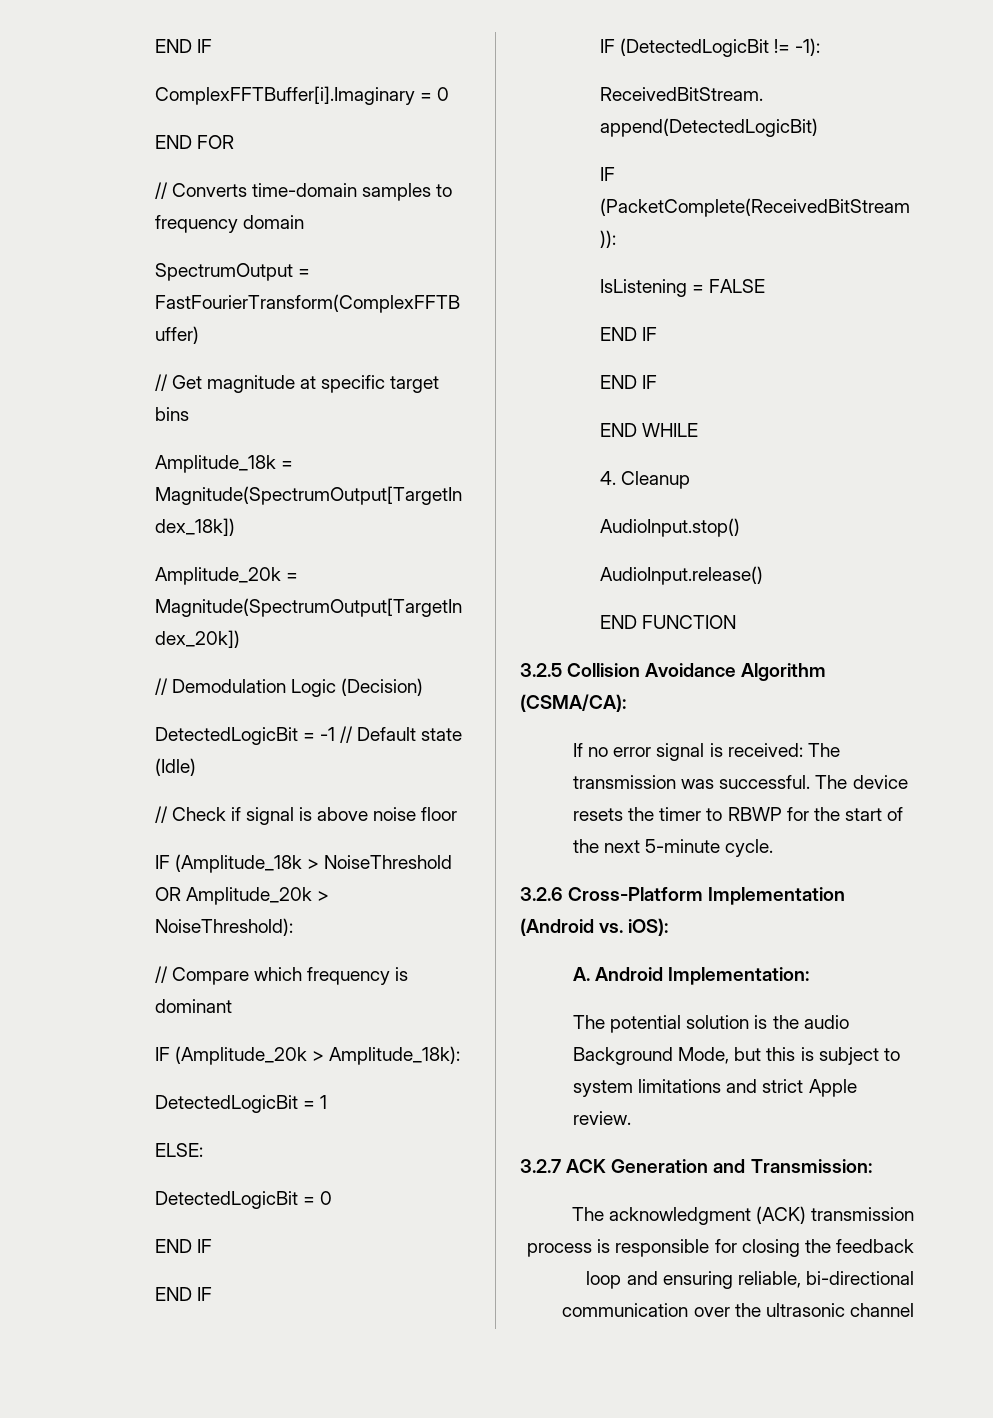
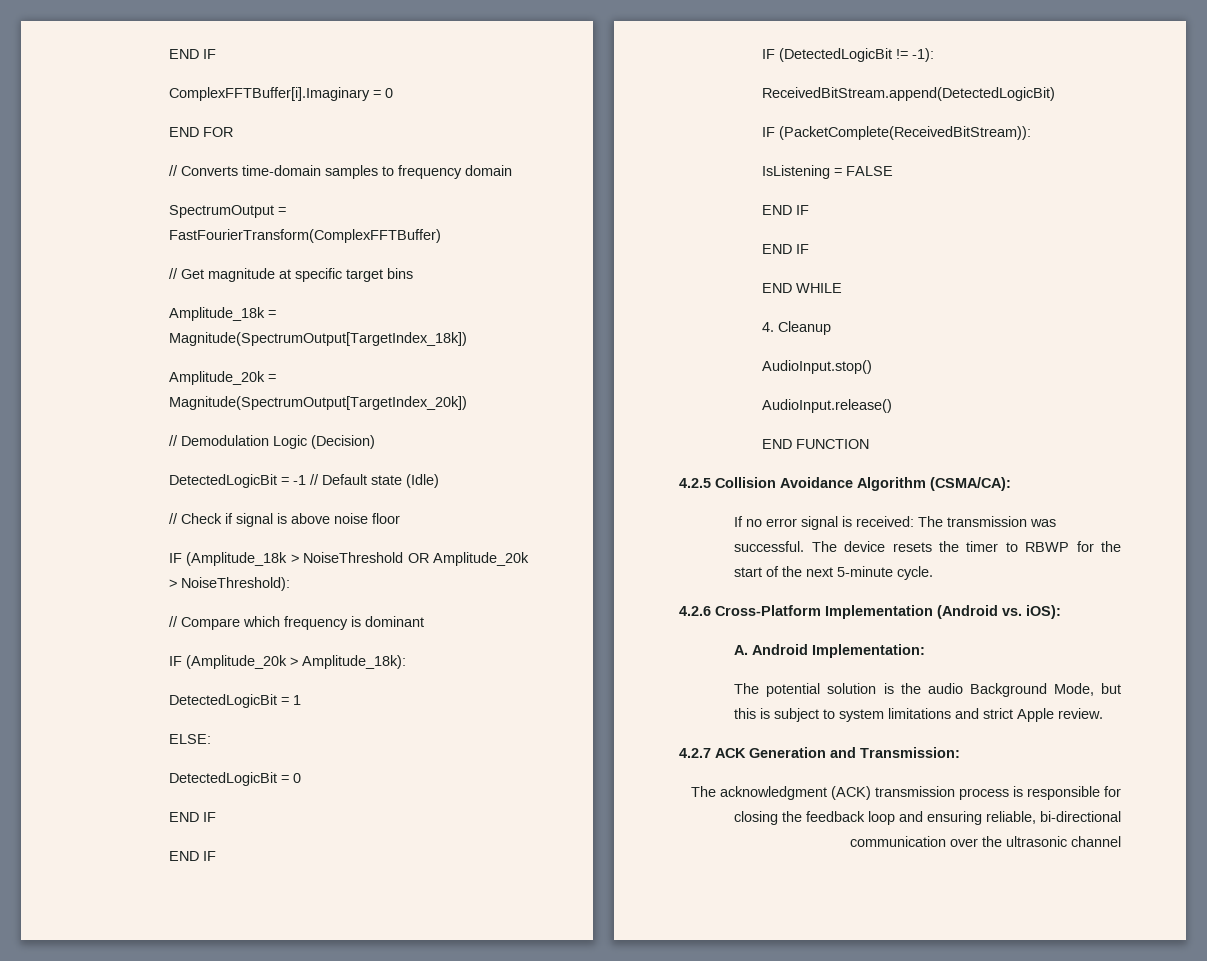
[520,663,562,677] 3.2.5 -> [679,478,711,488] 4.2.5
[520,887,563,901] 3.2.6 -> [679,606,711,616] 4.2.6
[520,1159,561,1173] 3.2.7 -> [679,748,711,758] 4.2.7

